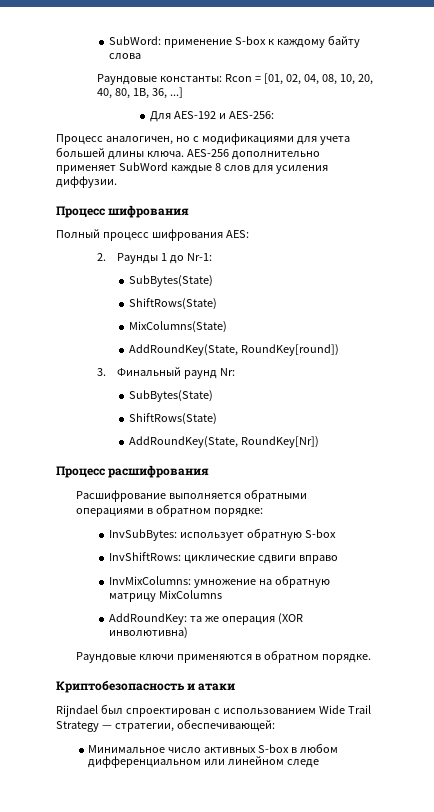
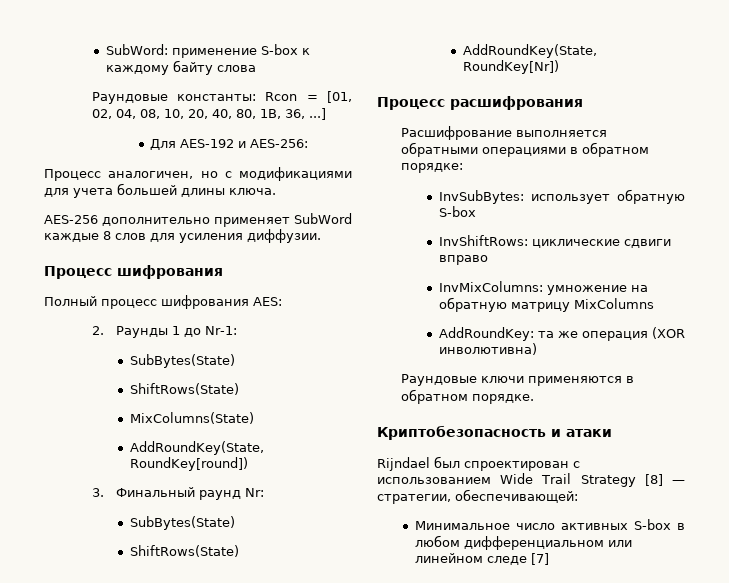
(184, 154) none -> (276, 191) //
(99, 726) none -> [644,474,663,486] [8]
(320, 763) none -> [530,553,549,565] [7]

